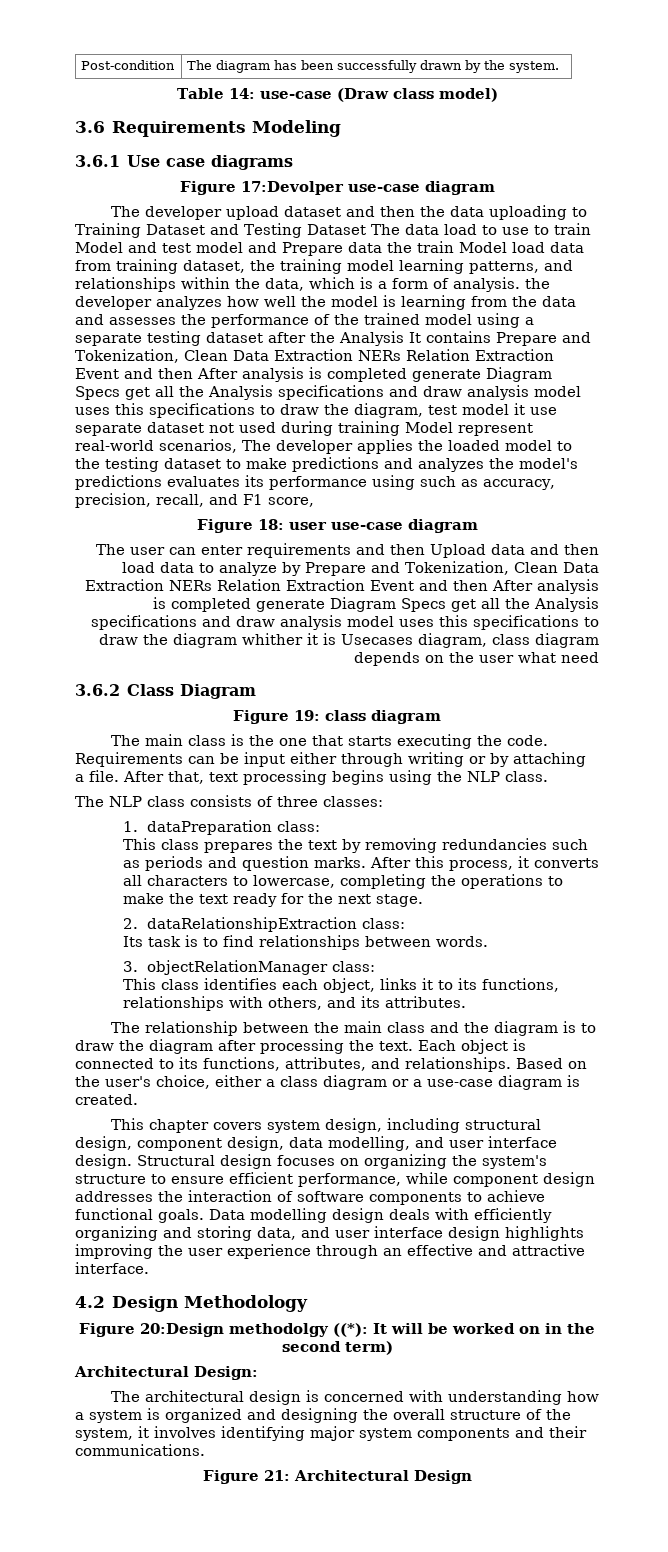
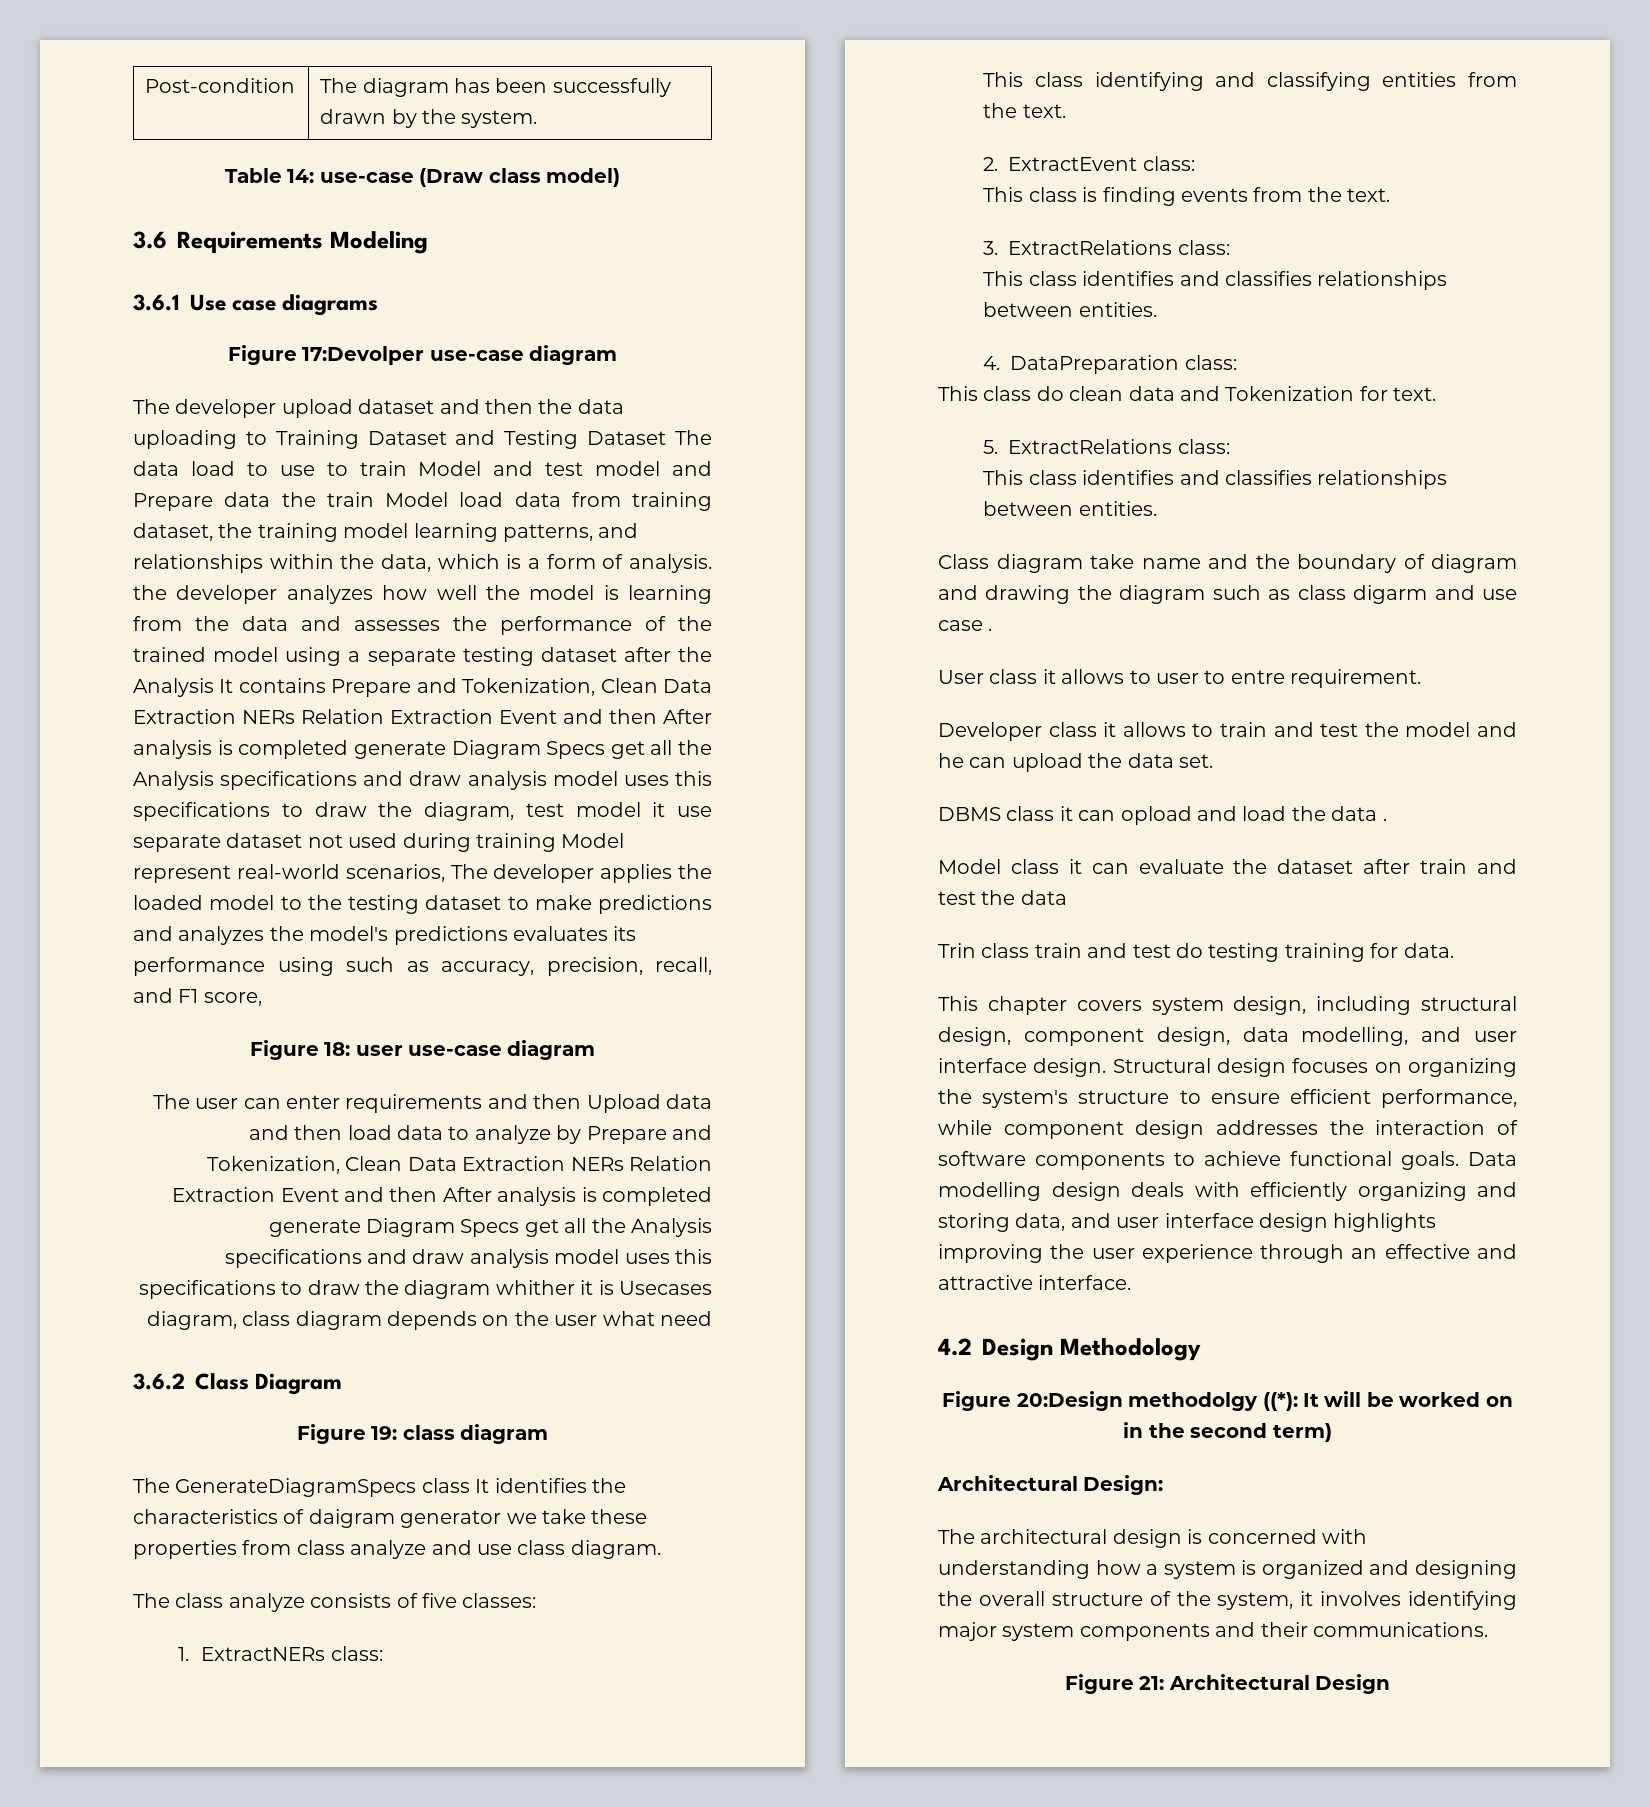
[144,734,548,749] [75,752,586,767] [75,770,548,785] [75,796,185,807] main class is the one that starts executing the code. Requirements can be input either through writing or by attaching a file. After that, text processing begins using the NLP class. // The NLP class -> [175,1478,626,1497] [133,1509,648,1528] [133,1540,661,1559] [133,1593,305,1612] GenerateDiagramSpecs class It identifies the characteristics of daigram generator we take these properties from class analyze and use class diagram. // The class analyze
[277,796,318,807] three -> [422,1593,457,1608] five
[146,820,320,835] [122,838,588,853] [122,856,599,871] [122,874,563,889] [122,893,423,907] dataPreparation class: // This class prepares the text by removing redundancies such as periods and question marks. After this process, it converts all characters to lowercase, completing the operations to make the text ready for the next stage. -> [201,1646,383,1661] [983,72,1517,91] [983,103,1066,118] ExtractNERs class: // This class identifying and classifying entities from the text.
[146,917,405,932] [122,935,488,950] dataRelationshipExtraction class: // Its task is to find relationships between words. -> [1008,156,1195,171] [983,187,1391,206] ExtractEvent class: // This class is finding events from the text.
[146,960,375,975] [122,978,559,993] [122,996,466,1011] [110,1021,596,1036] [75,1039,526,1054] [75,1057,587,1072] [75,1075,580,1090] [75,1094,138,1105] objectRelationManager class: // This class identifies each object, links it to its functions, relationships with others, and its attributes. // The relationship between the main class and the diagram is to draw the diagram after processing the text. Each object is connected to its functions, attributes, and relationships. Based on the user's choice, either a class diagram or a use-case diagram is created. -> [1008,240,1230,255] [983,271,1448,290] [983,302,1157,317] [983,355,1237,374] [938,386,1437,401] [983,439,1230,454] [983,470,1448,489] [983,501,1157,516] [938,554,1517,573] [938,585,1517,604] [938,620,993,631] [938,669,1422,688] [938,722,1517,741] [938,753,1213,772] [938,806,1387,825] [938,859,1517,874] [938,890,1067,905] [938,943,1454,962] ExtractRelations class: // This class identifies and classifies relationships between entities. // 4. DataPreparation class: // This class do clean data and Tokenization for text. // 5. ExtractRelations class: // This class identifies and classifies relationships between entities. // Class diagram take name and the boundary of diagram and drawing the diagram such as class digarm and use case . // User class it allows to user to entre requirement. // Developer class it allows to train and test the model and he can upload the data set. // DBMS class it can opload and load the data . // Model class it can evaluate the dataset after train and test the data // Trin class train and test do testing training for data.

